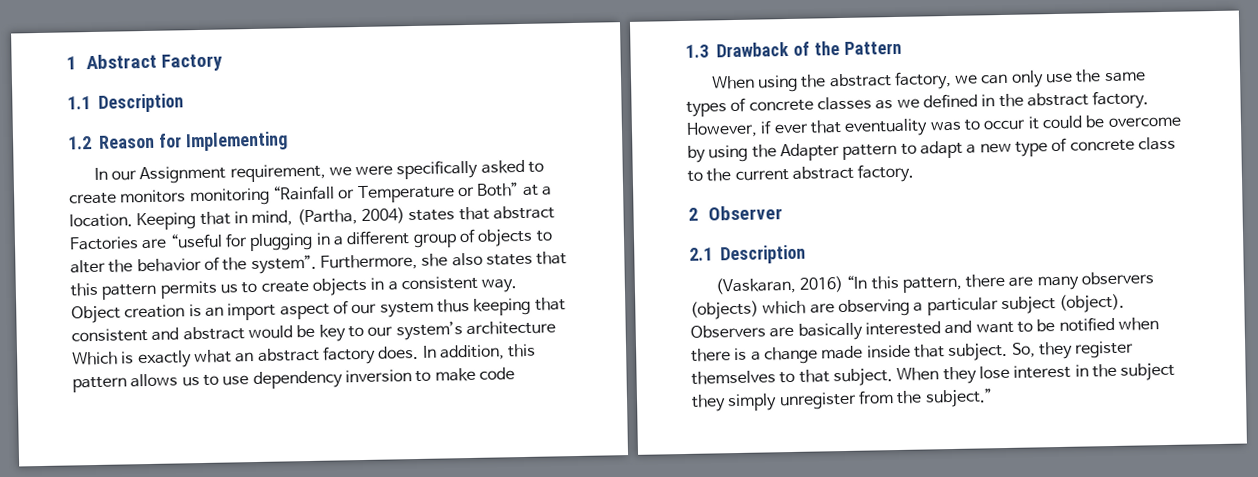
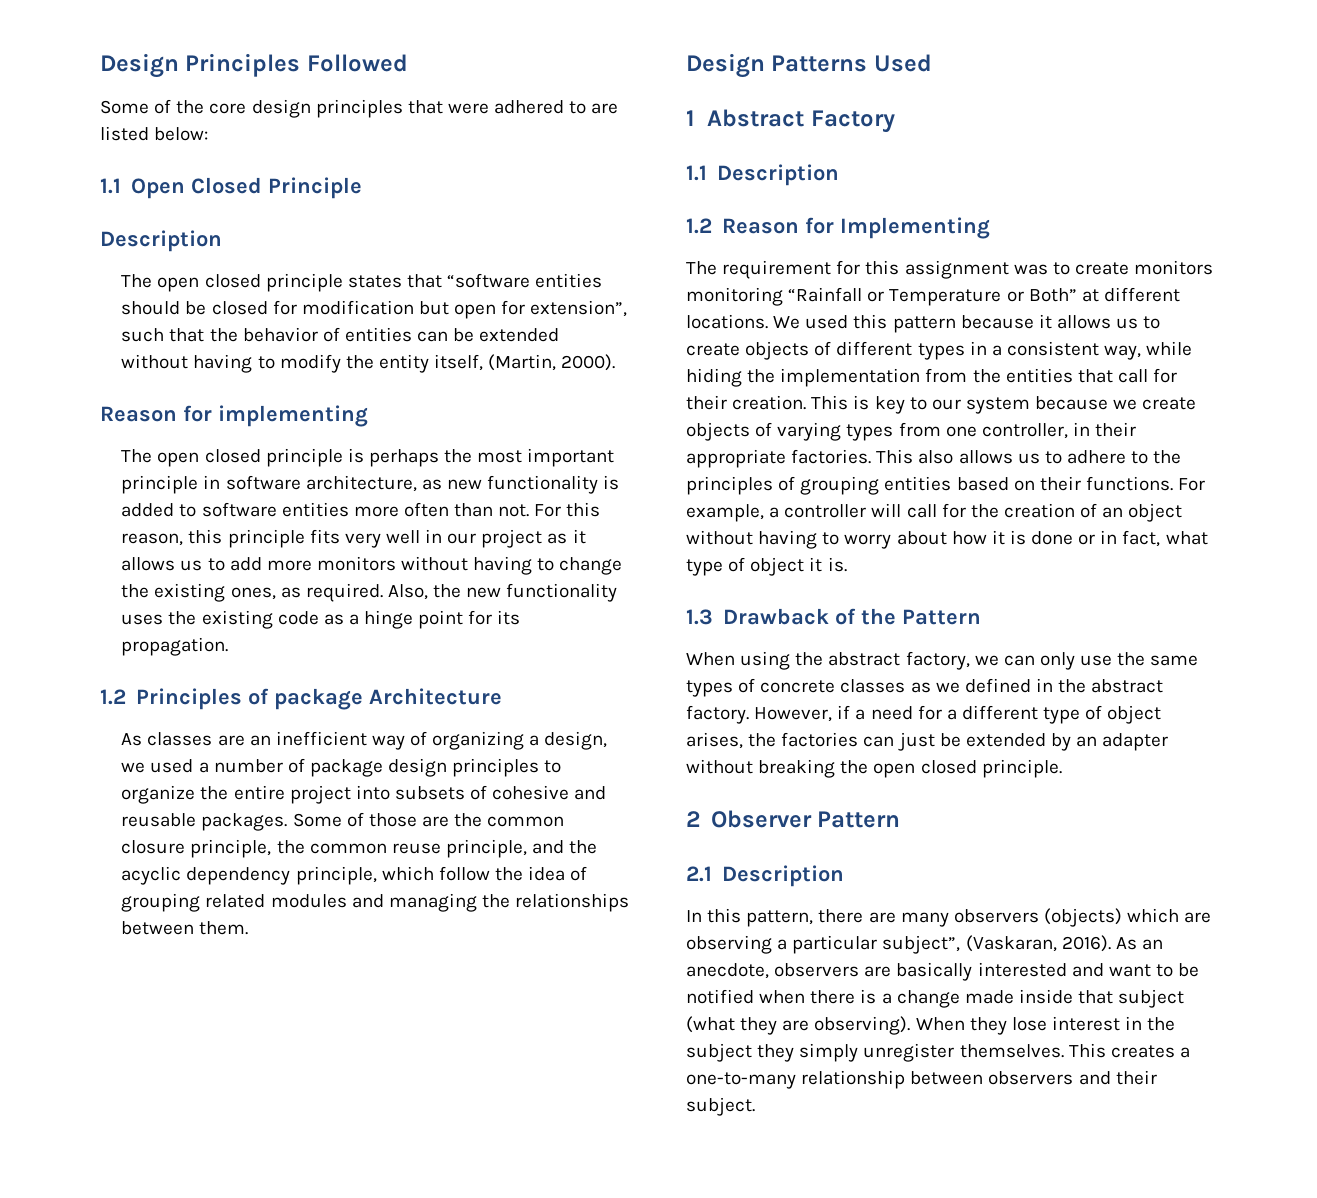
(66, 63) none -> [100,53,408,78] [100,99,619,118] [100,126,209,141] [100,177,362,199] [100,230,222,252] [121,273,603,292] [121,300,628,319] [121,327,560,342] [121,354,616,373] [100,405,368,427] [121,448,615,467] [121,475,620,494] [121,502,601,517] [121,529,586,548] [121,556,623,575] [121,583,618,602] [121,610,521,629] [121,637,229,656] [100,688,502,710] [121,731,608,750] [121,758,562,777] [121,785,607,804] [121,812,565,831] [121,839,598,858] [121,866,588,885] [121,893,630,912] [121,921,249,935] [686,53,932,78] Design Principles Followed // Some of the core design principles that were adhered to are listed below: // 1.1 Open Closed Principle // Description // The open closed principle states that “software entities should be closed for modification but open for extension”, such that the behavior of entities can be extended without having to modify the entity itself, (Martin, 2000). // Reason for implementing // The open closed principle is perhaps the most important principle in software architecture, as new functionality is added to software entities more often than not. For this reason, this principle fits very well in our project as it allows us to add more monitors without having to change the existing ones, as required. Also, the new functionality uses the existing code as a hinge point for its propagation. // 1.2 Principles of package Architecture // As classes are an inefficient way of organizing a design, we used a number of package design principles to organize the entire project into subsets of cohesive and reusable packages. Some of those are the common closure principle, the common reuse principle, and the acyclic dependency principle, which follow the idea of grouping related modules and managing the relationships between them. // Design Patterns Used //
[93,159,525,185] In our Assignment requirement, we were specifically asked -> [686,260,1048,279] The requirement for this assignment was
[541,186,552,196] [69,205,555,231] [69,228,553,252] [70,251,568,275] [70,275,518,300] [71,297,566,324] [71,320,556,343] [72,343,537,369] [72,367,515,393] a location. Keeping that in mind, (Partha, 2004) states that abstract Factories are “useful for plugging in a different group of objects to alter the behavior of the system”. Furthermore, she also states that this pattern permits us to create objects in a consistent way. Object creation is an import aspect of our system thus keeping that consistent and abstract would be key to our system’s architecture Which is exactly what an abstract factory does. In addition, this pattern allows us to use dependency inversion to make code -> [1103,287,1180,302] [686,314,1161,333] [686,341,1193,360] [686,368,1178,387] [686,395,1197,414] [686,422,1137,441] [686,449,1182,468] [686,476,1206,495] [686,503,1183,522] [686,530,1208,549] [686,557,847,576] different locations. We used this pattern because it allows us to create objects of different types in a consistent way, while hiding the implementation from the entities that call for their creation. This is key to our system because we create objects of varying types from one controller, in their appropriate factories. This also allows us to adhere to the principles of grouping entities based on their functions. For example, a controller will call for the creation of an object without having to worry about how it is done or in fact, what type of object it is.
[773,115,1181,137] [687,136,1176,163] [687,163,915,183] ever that eventuality was to occur it could be overcome by using the Adapter pattern to adapt a new type of concrete class to the current abstract factory. -> [855,705,1162,724] [686,732,1169,751] [686,759,1062,778] a need for a different type of object arises, the factories can just be extended by an adapter without breaking the open closed principle.
(783, 213) none -> [816,811,900,828] Pattern
[714,275,868,295] (Vaskaran, 2016) “In -> [686,910,702,922] In
[1000,293,1126,315] [690,324,766,338] subject (object). Observers -> [882,935,1163,954] [686,963,860,979] subject”, (Vaskaran, 2016). As an anecdote, observers
[948,340,1135,362] [691,368,893,387] subject. So, they register themselves to that subject. -> [1118,989,1185,1008] [686,1016,911,1035] subject (what they are observing).
[857,388,993,408] from the subject.” -> [959,1043,1190,1058] [686,1070,1157,1089] [686,1097,755,1116] themselves. This creates a one-to-many relationship between observers and their subject.

